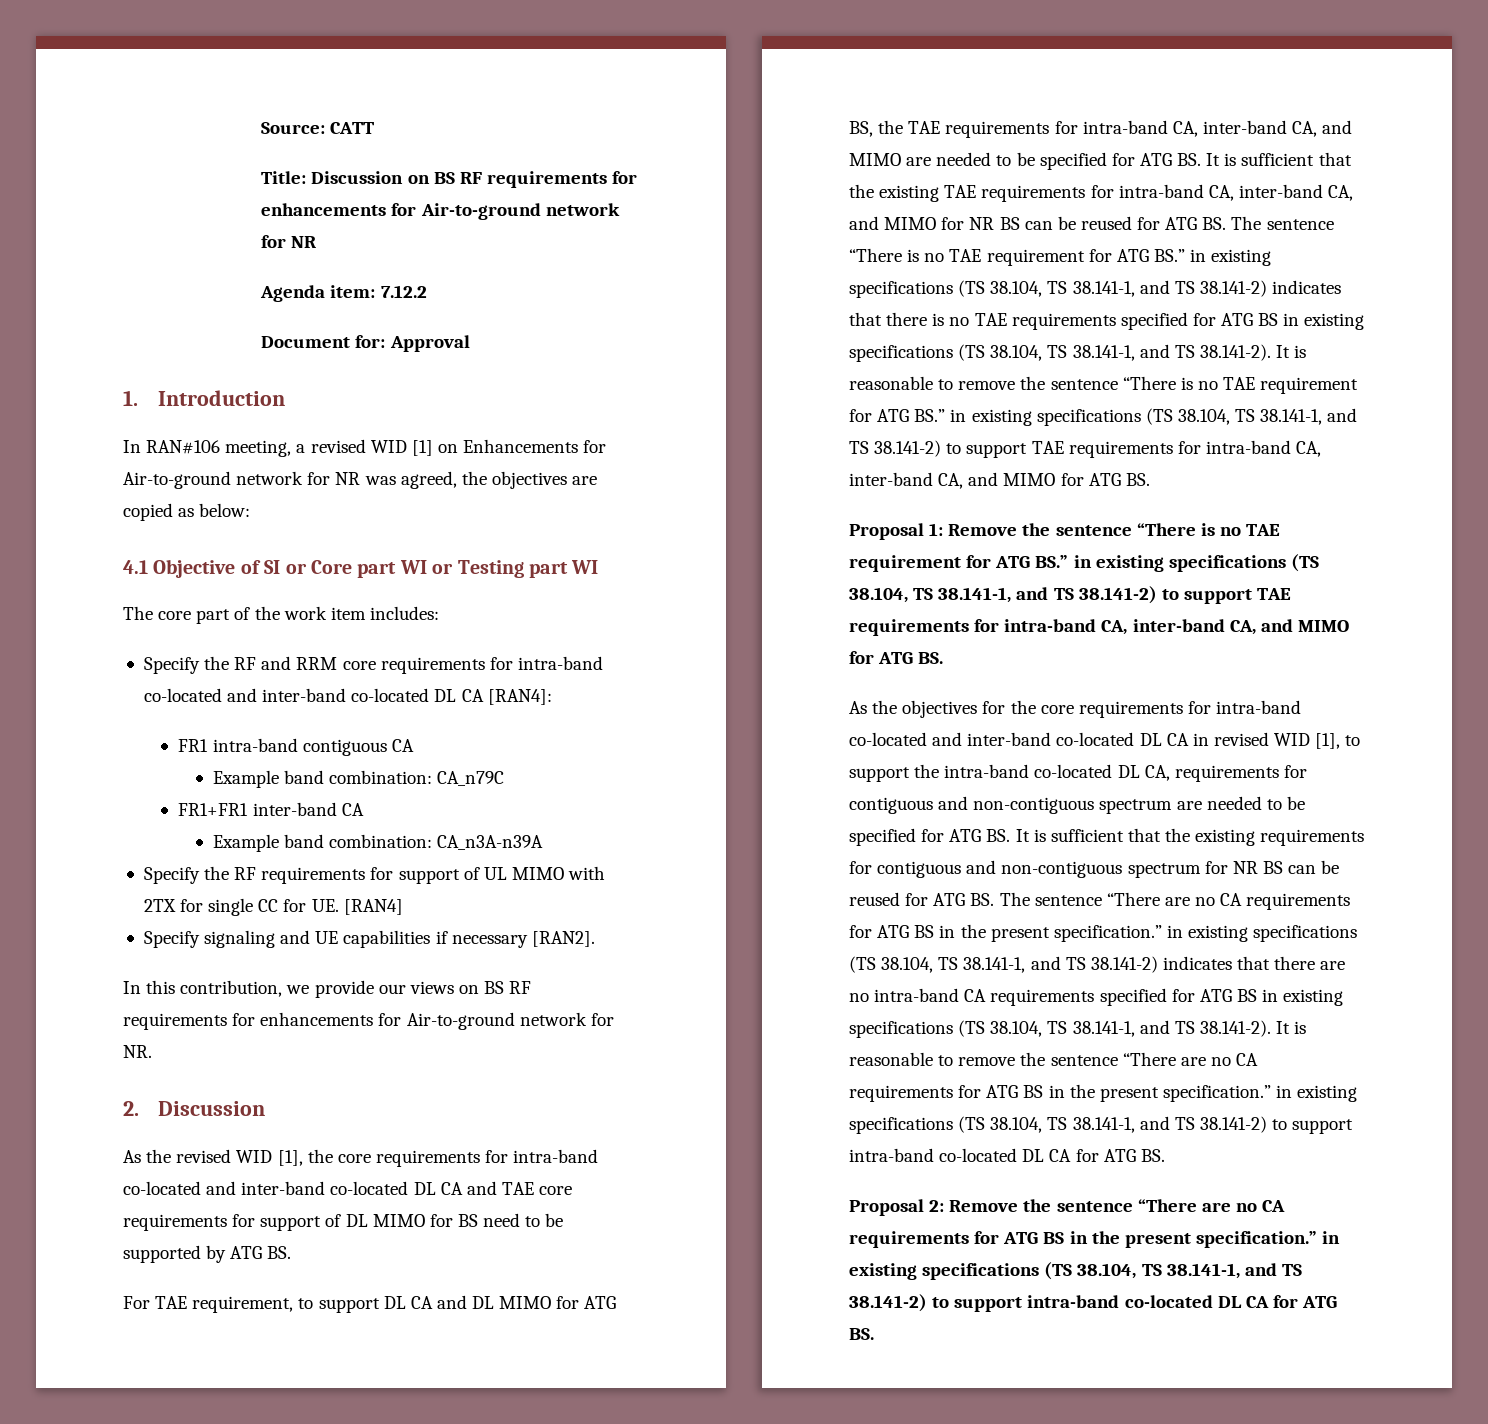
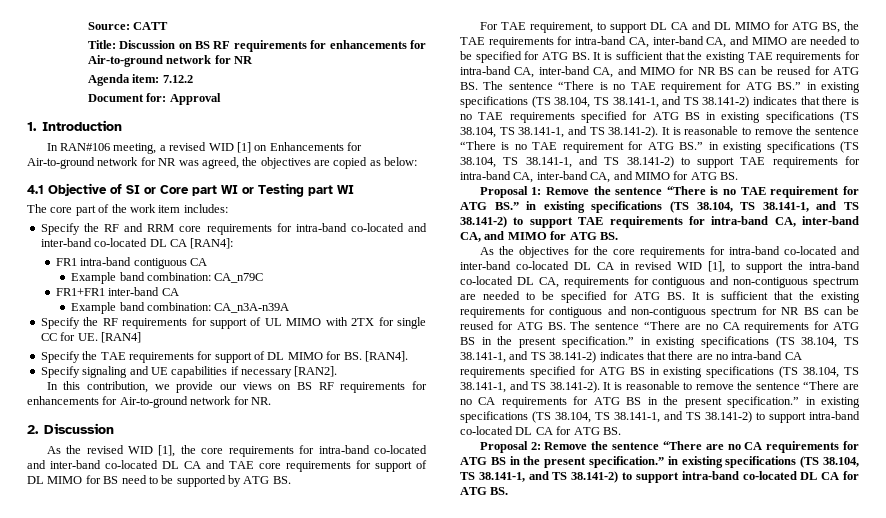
(403, 907) none -> [40,351,408,363] // Specify the TAE requirements for support of DL MIMO for BS. [RAN4].

